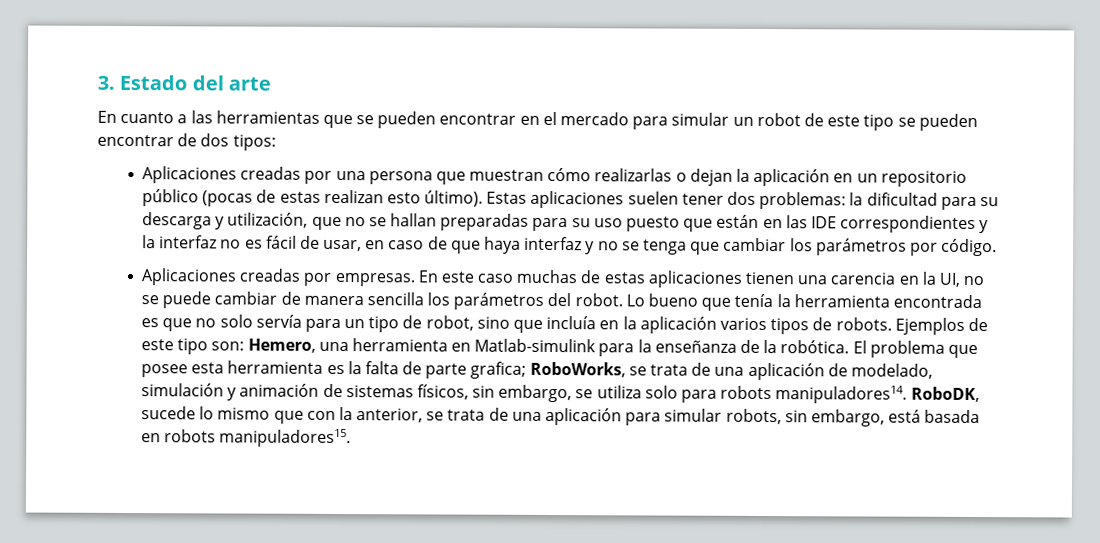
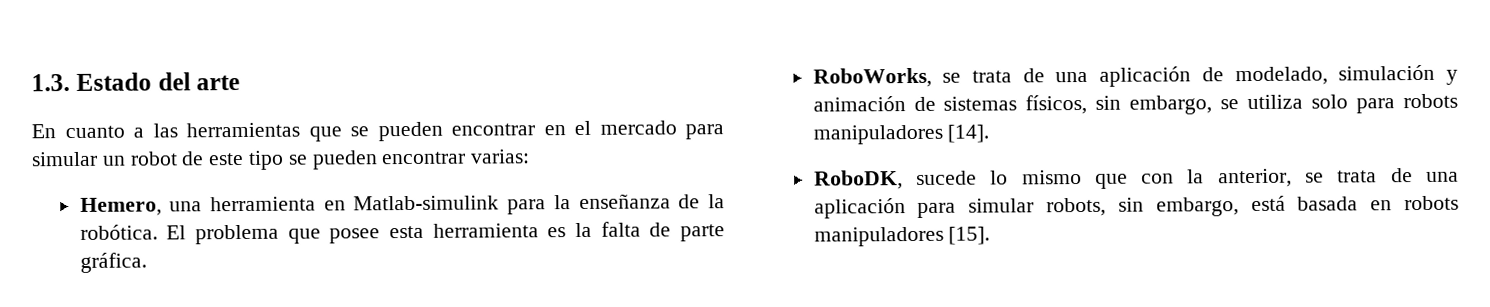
[97,75,115,90] 3. -> [31,74,70,92] 1.3.
[177,133,276,151] [142,166,967,187] [142,189,999,211] [142,212,990,234] [142,235,998,257] [141,268,985,288] [141,291,982,311] [141,314,988,335] [141,338,245,355] de dos tipos: // Aplicaciones creadas por una persona que muestran cómo realizarlas o dejan la aplicación en un repositorio público (pocas de estas realizan esto último). Estas aplicaciones suelen tener dos problemas: la dificultad para su descarga y utilización, que no se hallan preparadas para su uso puesto que están en las IDE correspondientes y la interfaz no es fácil de usar, en caso de que haya interfaz y no se tenga que cambiar los parámetros por código. // Aplicaciones creadas por empresas. En este caso muchas de estas aplicaciones tienen una carencia en la UI, no se puede cambiar de manera sencilla los parámetros del robot. Lo bueno que tenía la herramienta encontrada es que no solo servía para un tipo de robot, sino que incluía en la aplicación varios tipos de robots. Ejemplos de este tipo son: -> [470,149,531,164] varias: //
[470,361,527,379] grafica; -> [79,252,147,273] gráfica. //
[775,385,908,404] manipuladores14. -> [812,124,990,145] manipuladores [14]. //
[219,428,352,448] manipuladores15. -> [813,226,991,247] manipuladores [15].

